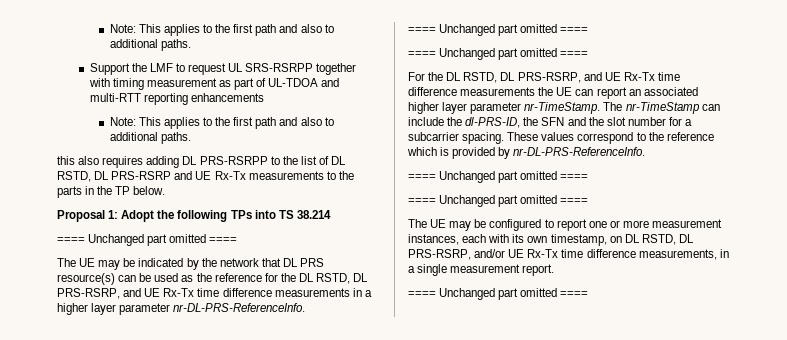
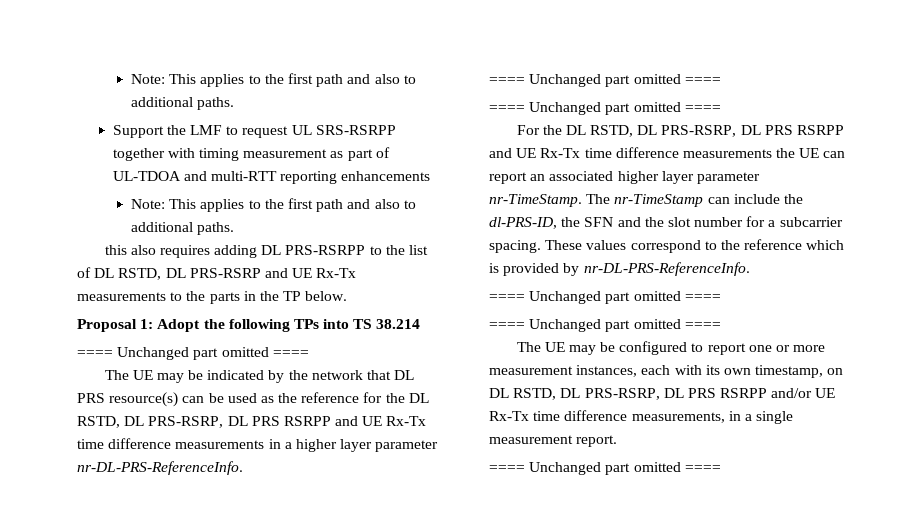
(120, 293) none -> [227,416,331,426] DL PRS RSRPP
(581, 77) none -> [740,125,844,135] DL PRS RSRPP
(471, 254) none -> [663,388,768,398] DL PRS RSRPP

